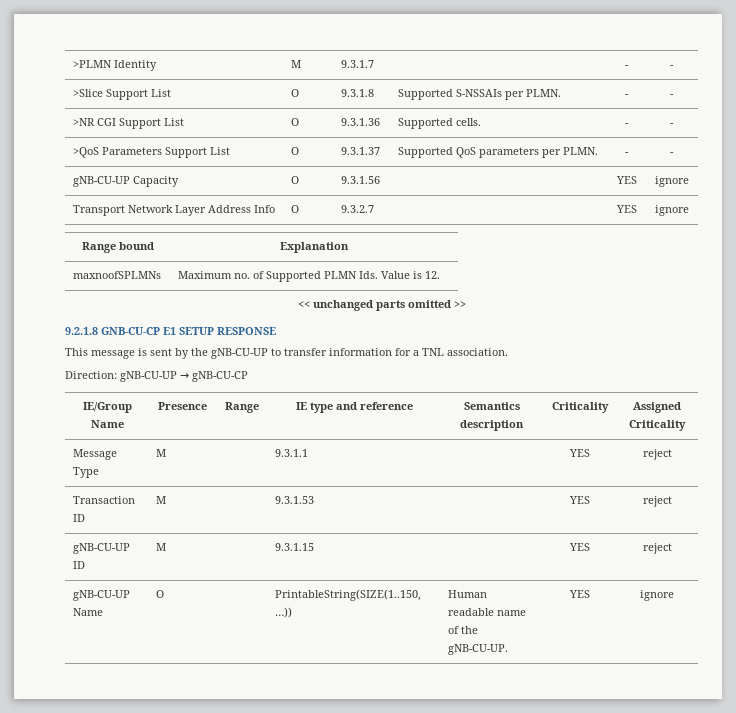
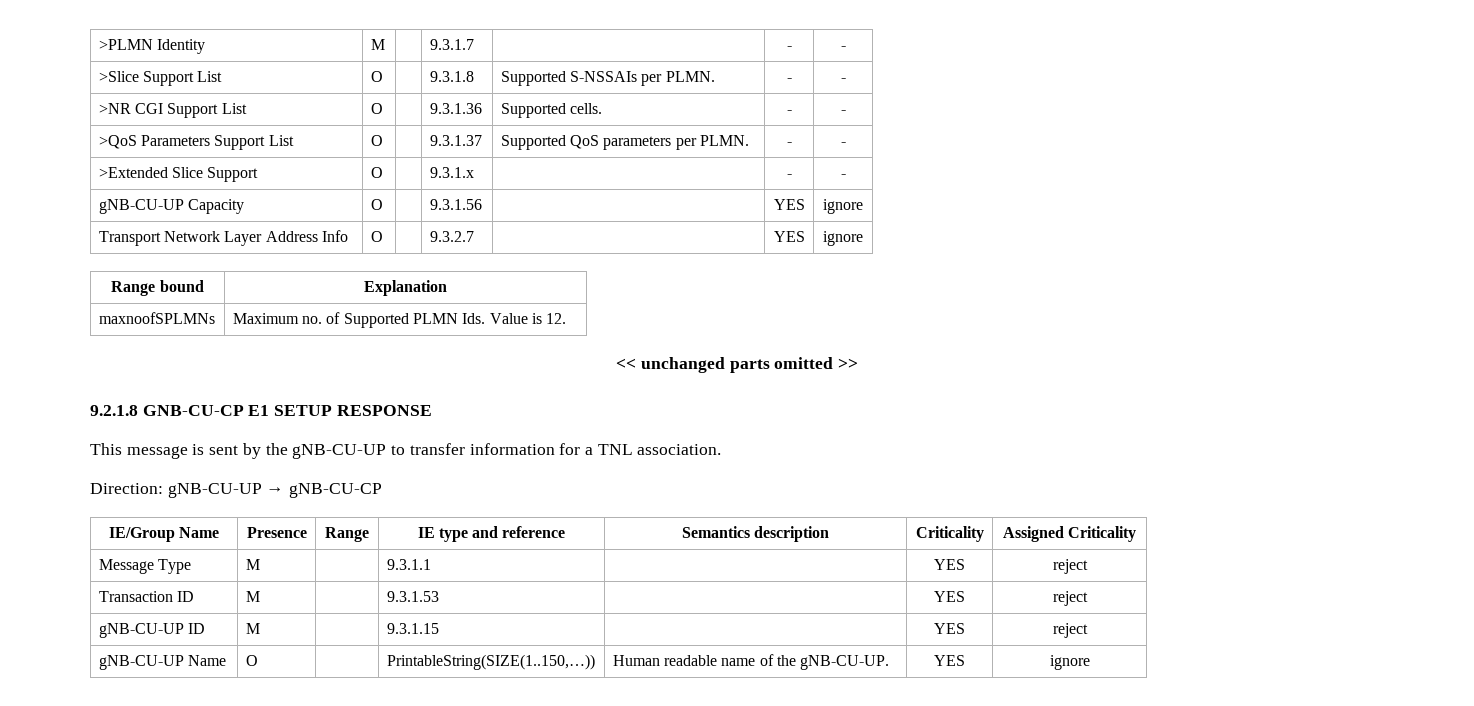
(674, 153) none -> [98,167,259,182] [370,167,383,178] [429,167,474,178] [786,174,792,178] [840,174,846,178] // >Extended Slice Support | O | | 9.3.1.x | | - | -

